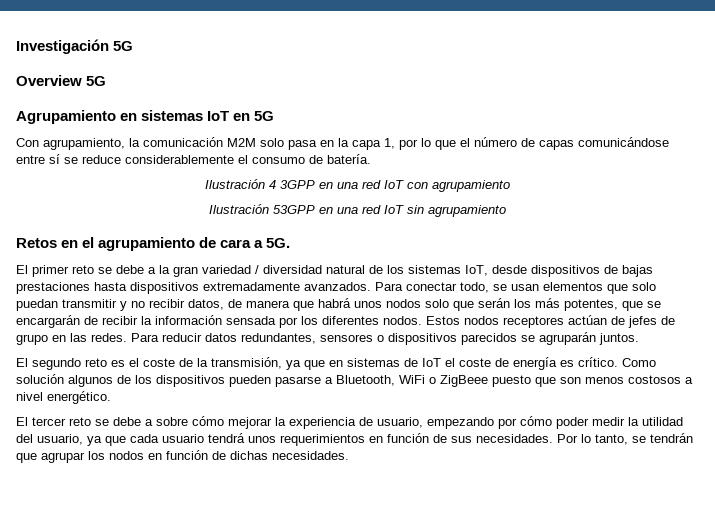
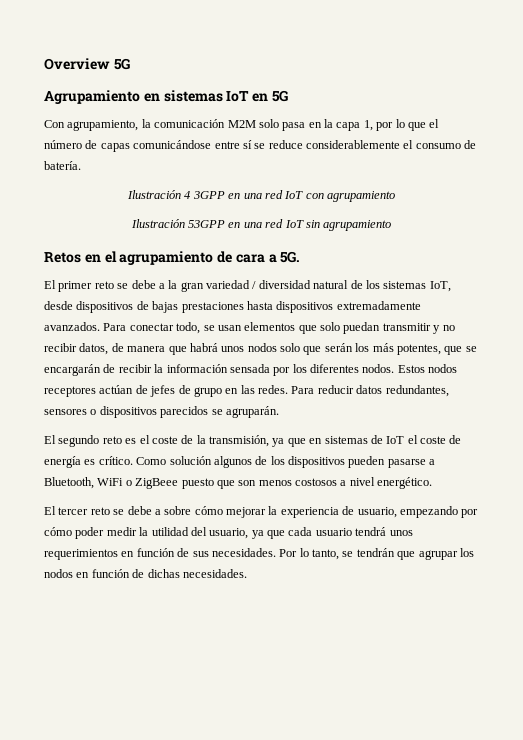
[16,39,134,54] Investigación 5G // -> (44, 64) none
[539,332,639,345] agruparán juntos. -> [225,406,279,418] agruparán.

